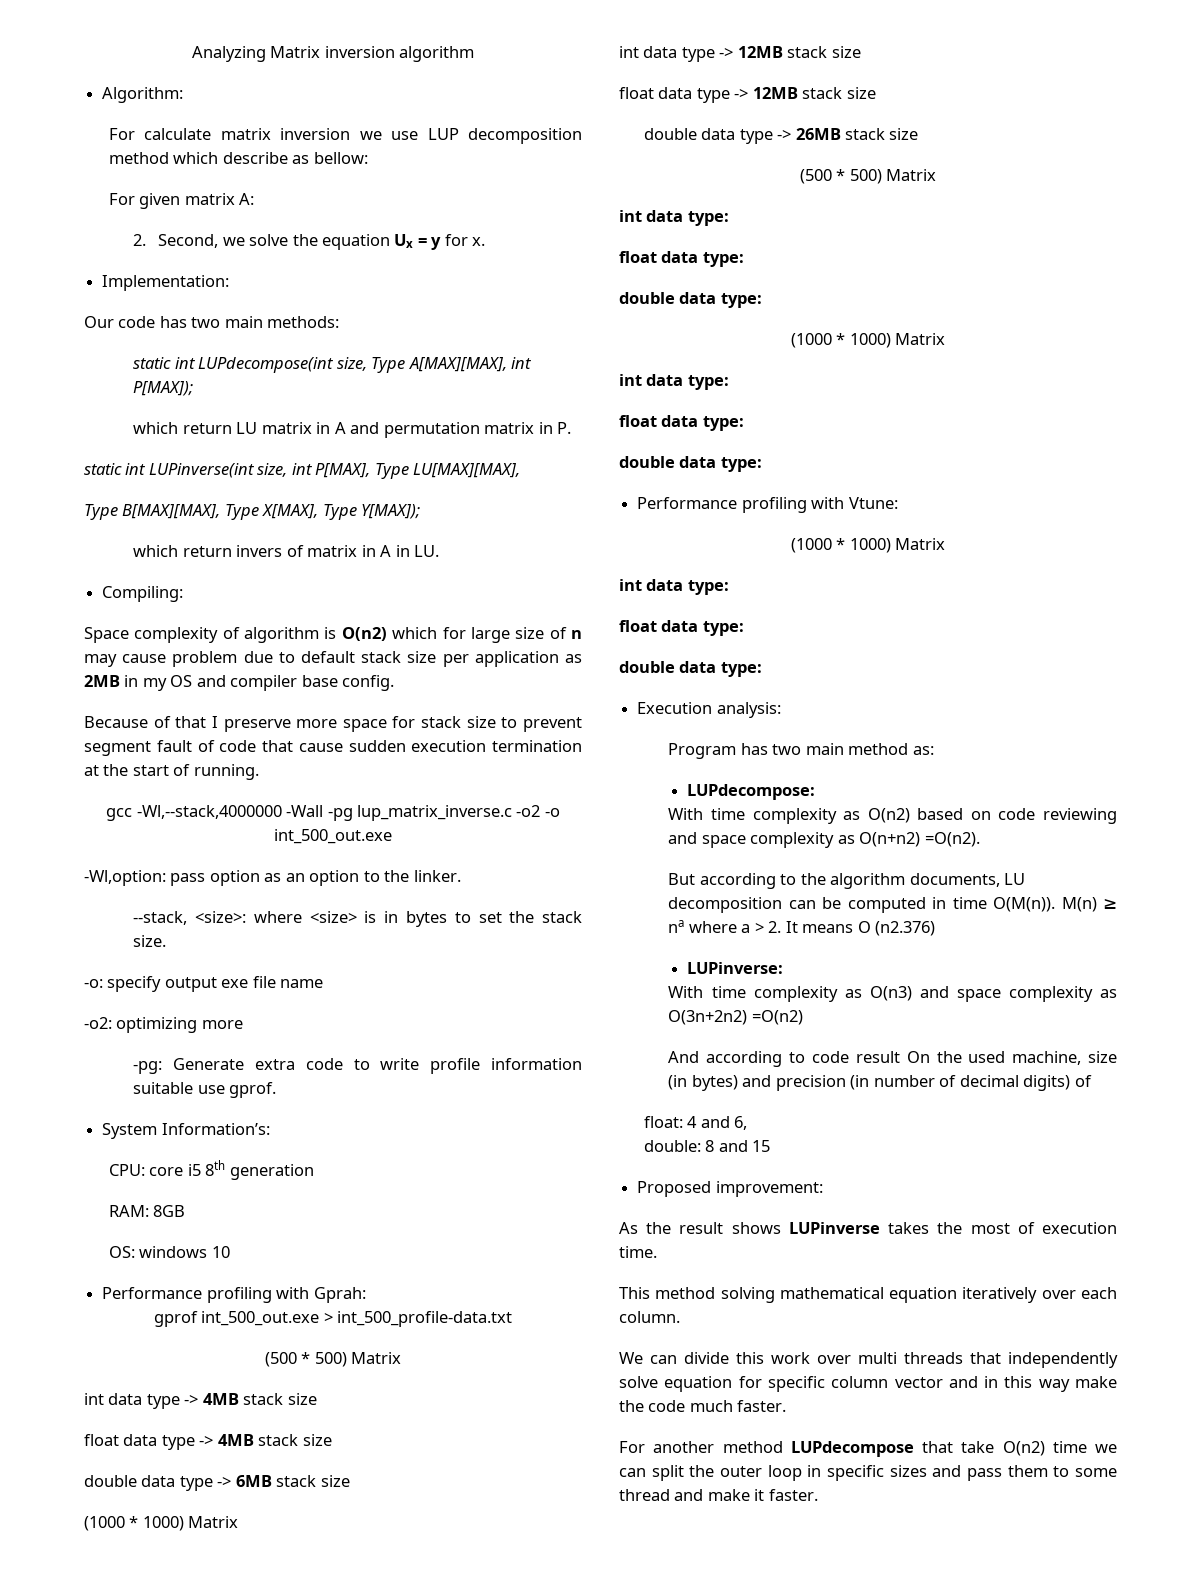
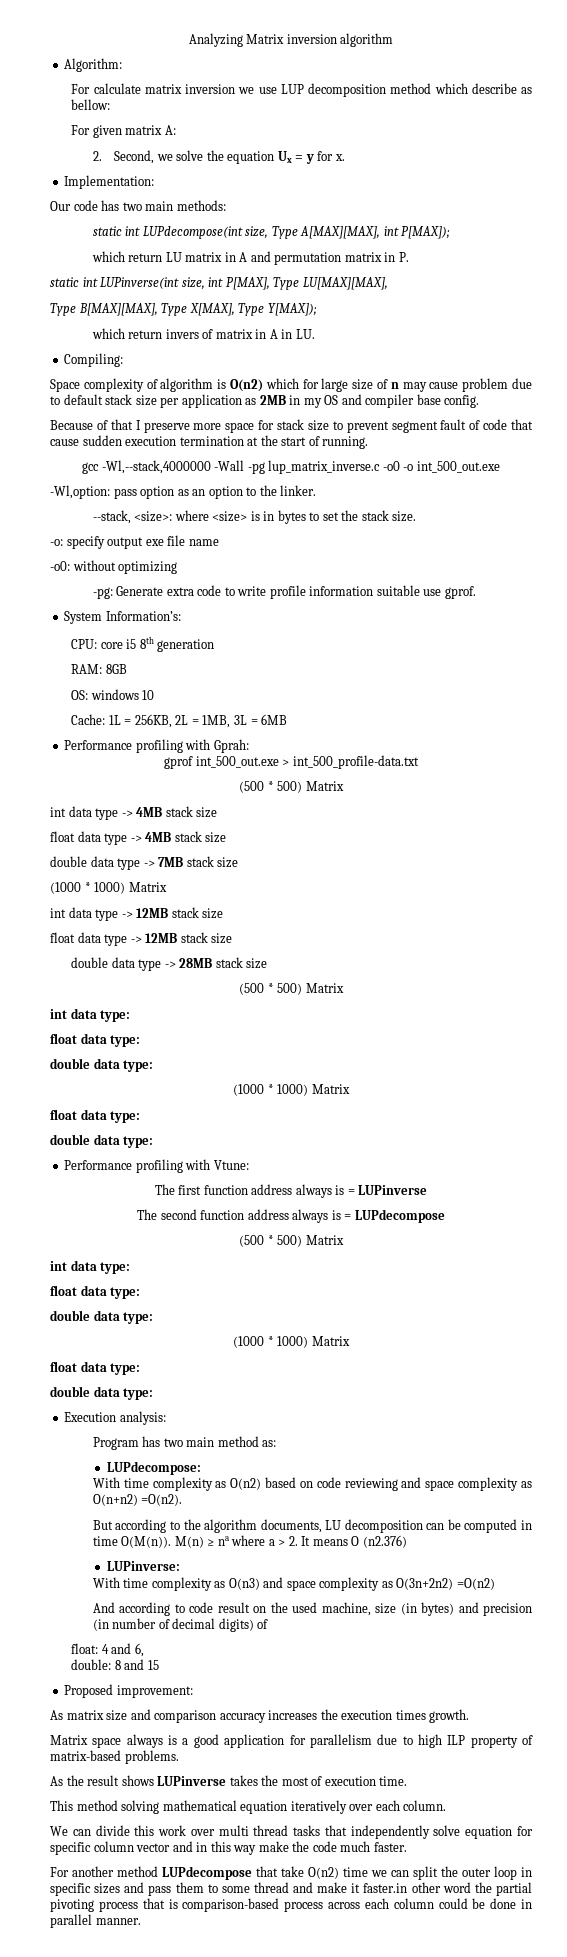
[516,805,541,817] -o2 -> [382,461,400,471] -o0
[84,1017,112,1029] -o2: -> [50,560,116,571] -o0: without
[201,1020,243,1029] more -> (178, 567) none
(230, 1252) none -> [71,714,288,728] // Cache: 1L = 256KB, 2L = 1MB, 3L = 6MB
[235,1475,272,1487] 6MB -> [158,857,184,867] 7MB
[795,128,841,140] 26MB -> [179,958,213,968] 28MB
[619,374,729,390] // int data type: -> (350, 1089) none
[790,538,891,553] (1000 * 1000) -> [154,1184,428,1198] [137,1209,445,1223] [239,1235,303,1247] The first function address always is = LUPinverse // The second function address always is = LUPdecompose // (500 * 500)
(762, 669) none -> [233,1336,350,1348] [50,1361,141,1375] [50,1386,154,1400] // (1000 * 1000) Matrix // float data type: // double data type:
[906,1051,930,1063] On -> [253,1606,267,1613] on
(823, 1189) none -> [50,1709,470,1723] [50,1734,533,1748] [50,1750,179,1764] // As matrix size and comparison accuracy increases the execution times growth. // Matrix space always is a good application for parallelism due to high ILP property of matrix-based problems.
[904,1352,963,1364] threads -> [253,1825,321,1836] thread tasks
[768,1489,818,1501] faster. -> [363,1882,532,1896] [50,1898,532,1912] [50,1914,141,1928] faster.in other word the partial pivoting process that is comparison-based process across each column could be done in parallel manner.

